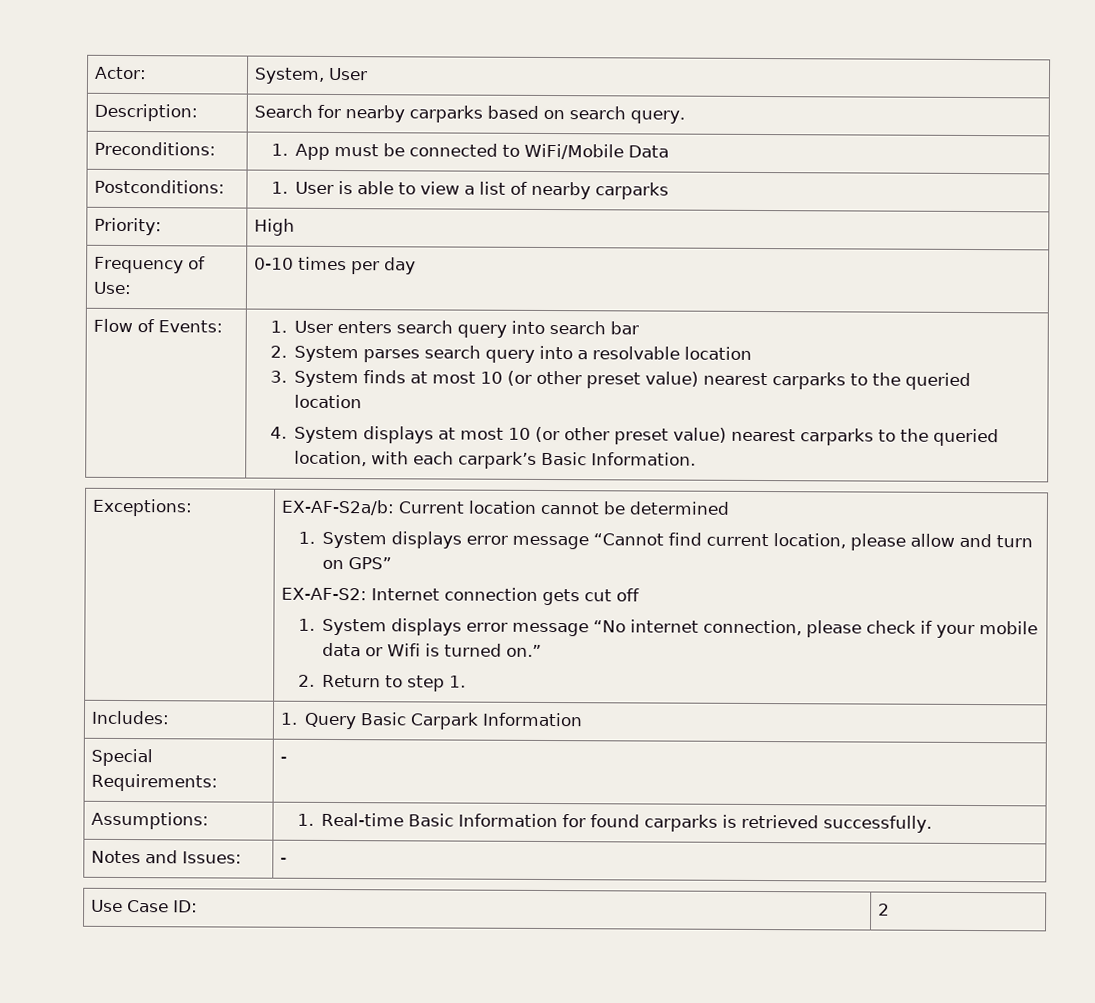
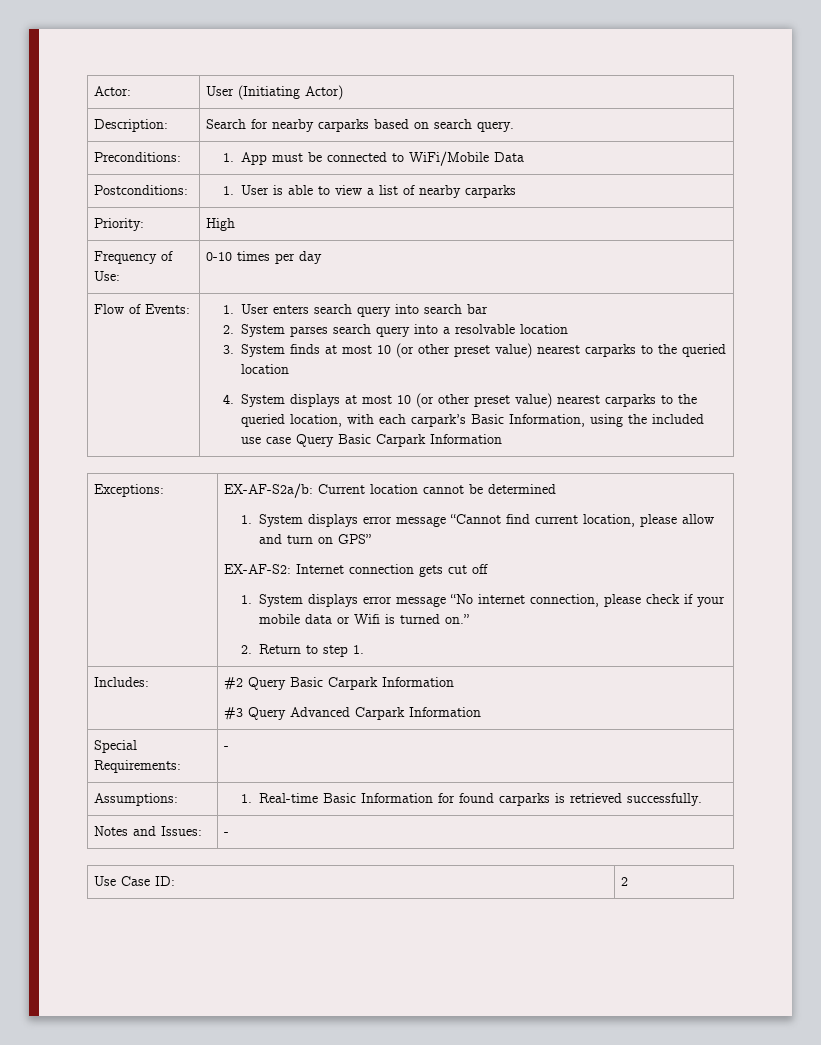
[253,67,368,84] System, User -> [205,85,343,100] User (Initiating Actor)
[591,452,697,466] Information. -> [508,414,704,427] [240,434,502,447] Information, using the included use case Query Basic Carpark Information
[279,712,583,730] 1. Query Basic Carpark Information -> [223,677,454,690] [223,707,481,720] #2 Query Basic Carpark Information // #3 Query Advanced Carpark Information

